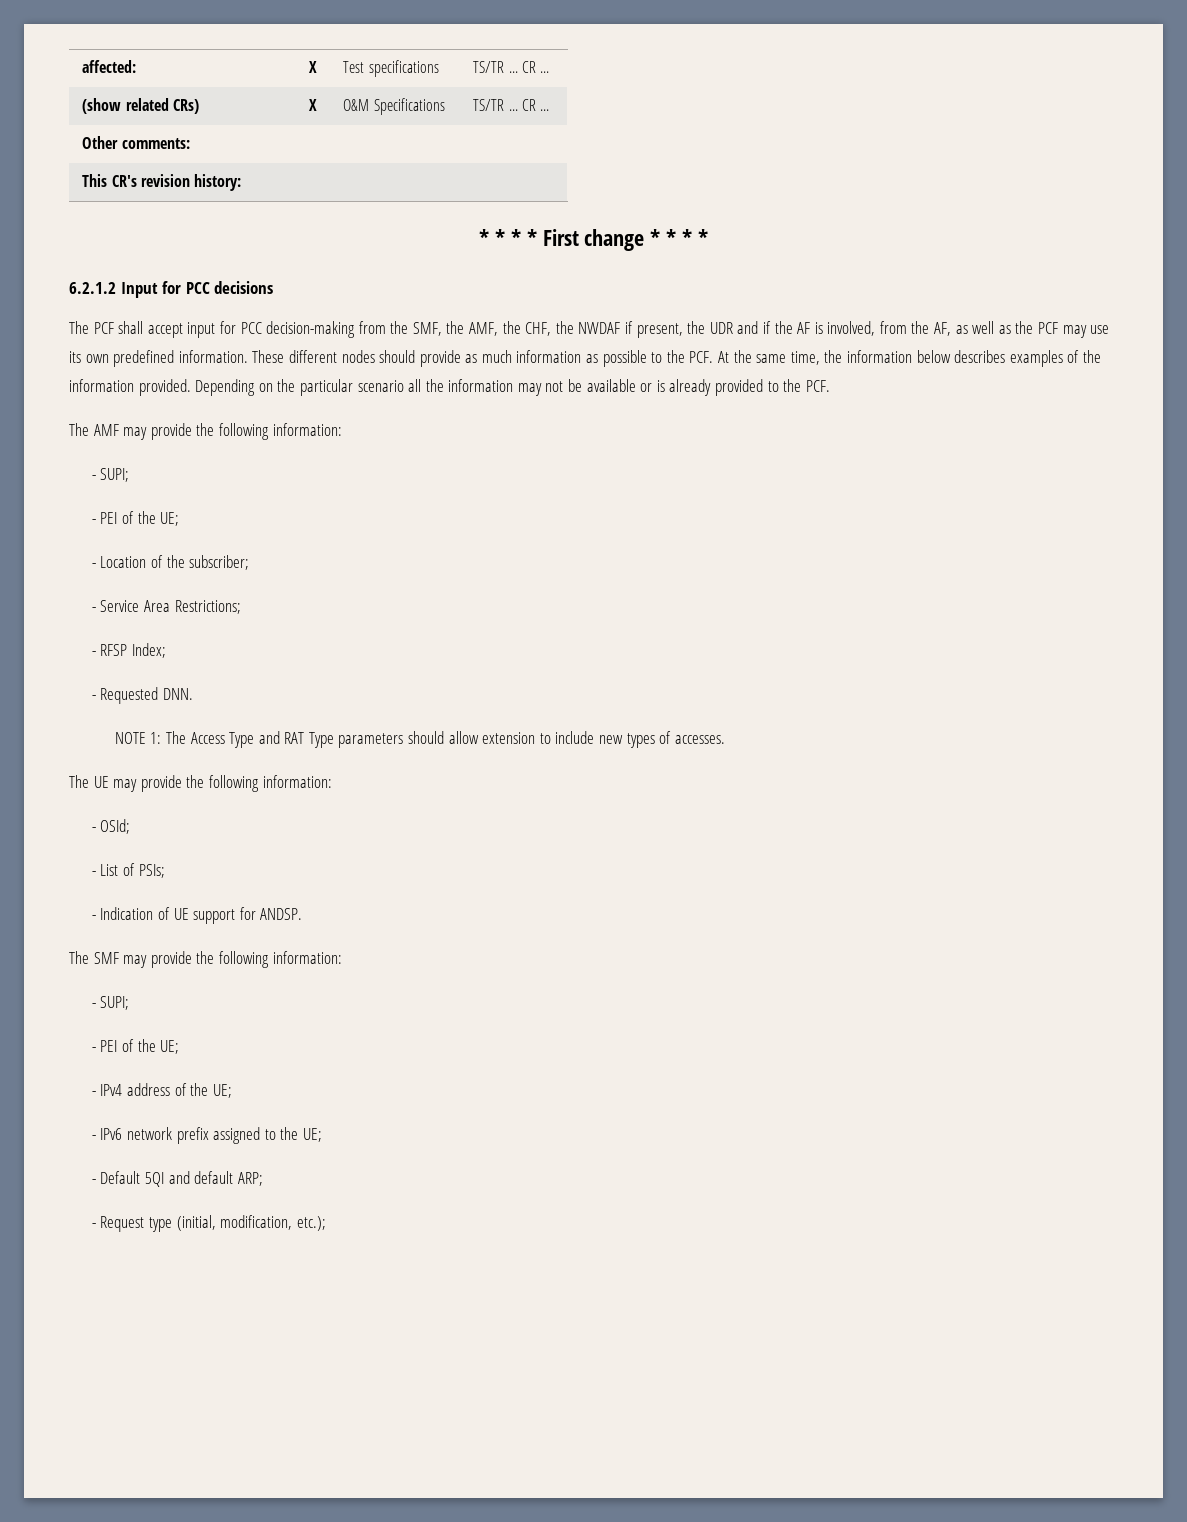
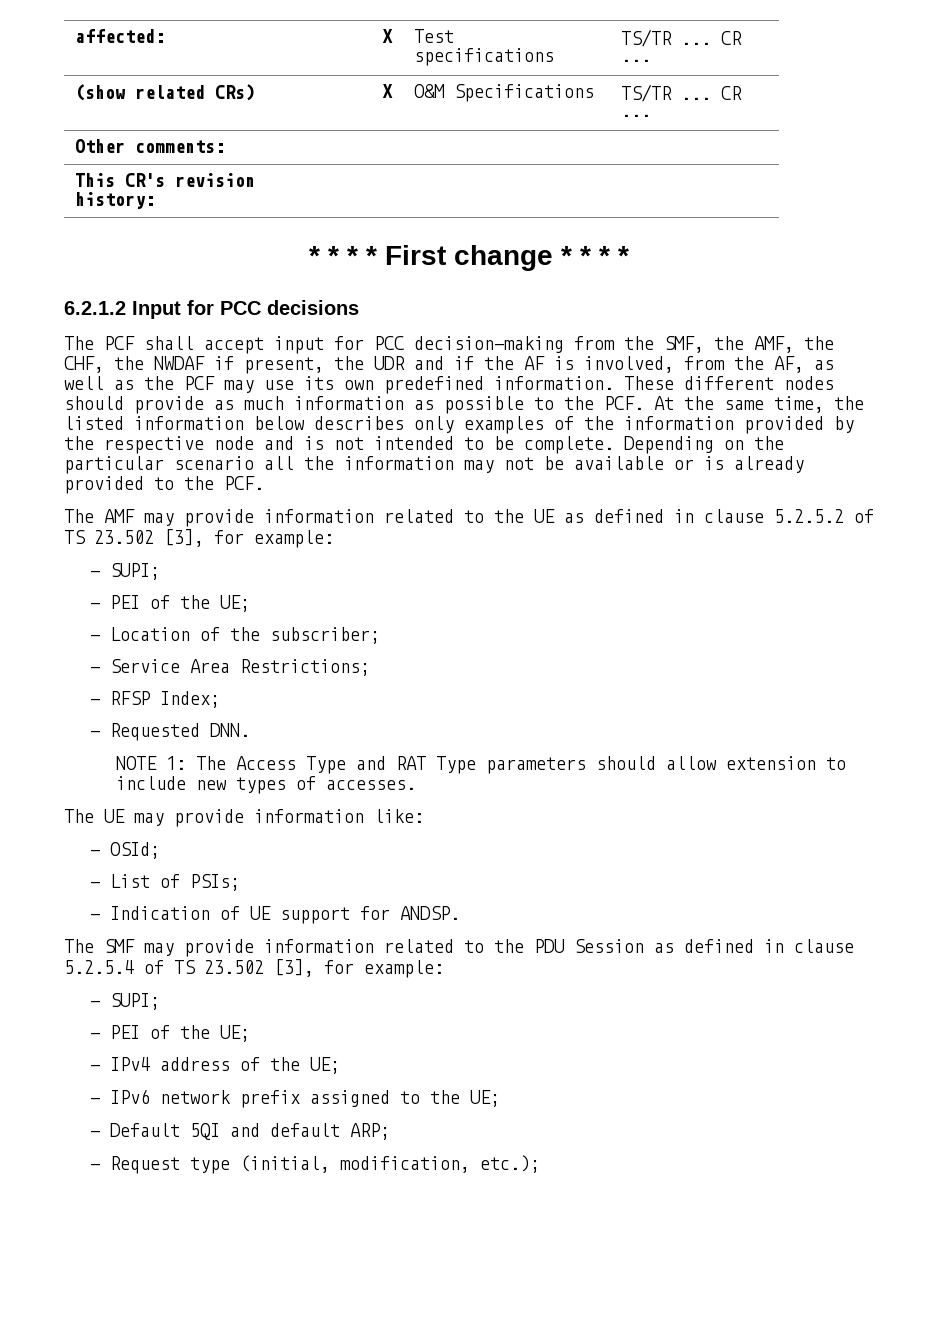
(843, 356) none -> [64,416,124,430] listed
(1006, 356) none -> [414,416,454,433] only
[138,379,191,396] provided. -> [744,416,854,434] [64,436,614,454] provided by the respective node and is not intended to be complete.
[196,423,342,440] the following information: -> [264,509,874,523] [64,529,334,548] information related to the UE as defined in clause 5.2.5.2 of TS 23.502 [3], for example:
[186,775,332,792] the following information: -> [254,809,424,823] information like:
[196,951,342,968] the following information: -> [264,939,854,953] [64,959,444,978] information related to the PDU Session as defined in clause 5.2.5.4 of TS 23.502 [3], for example:

